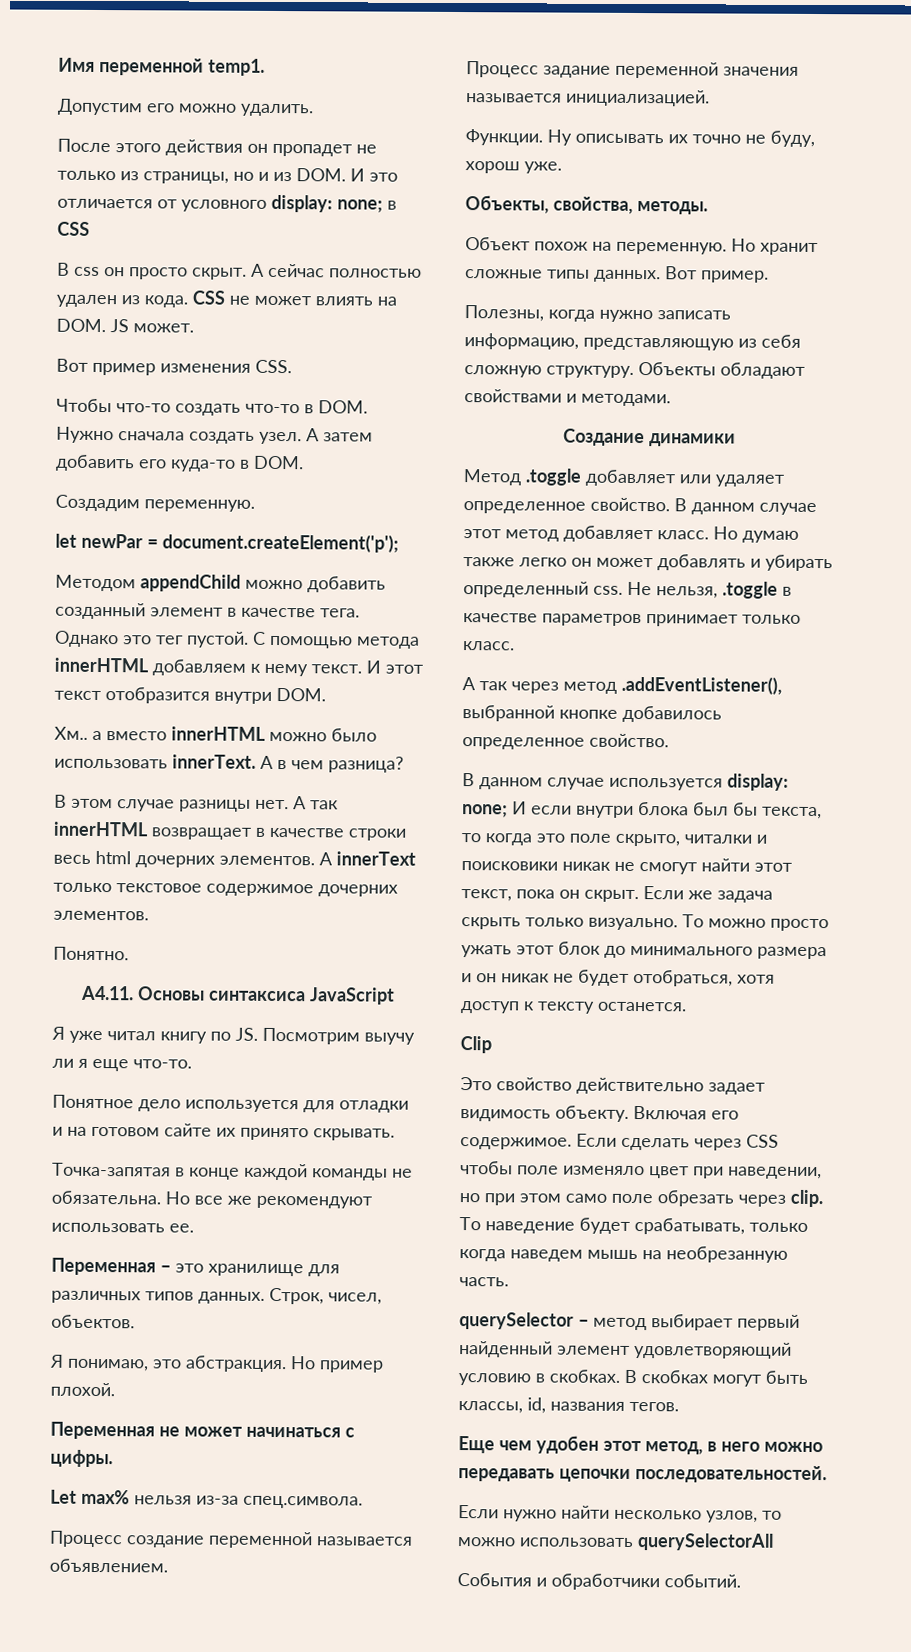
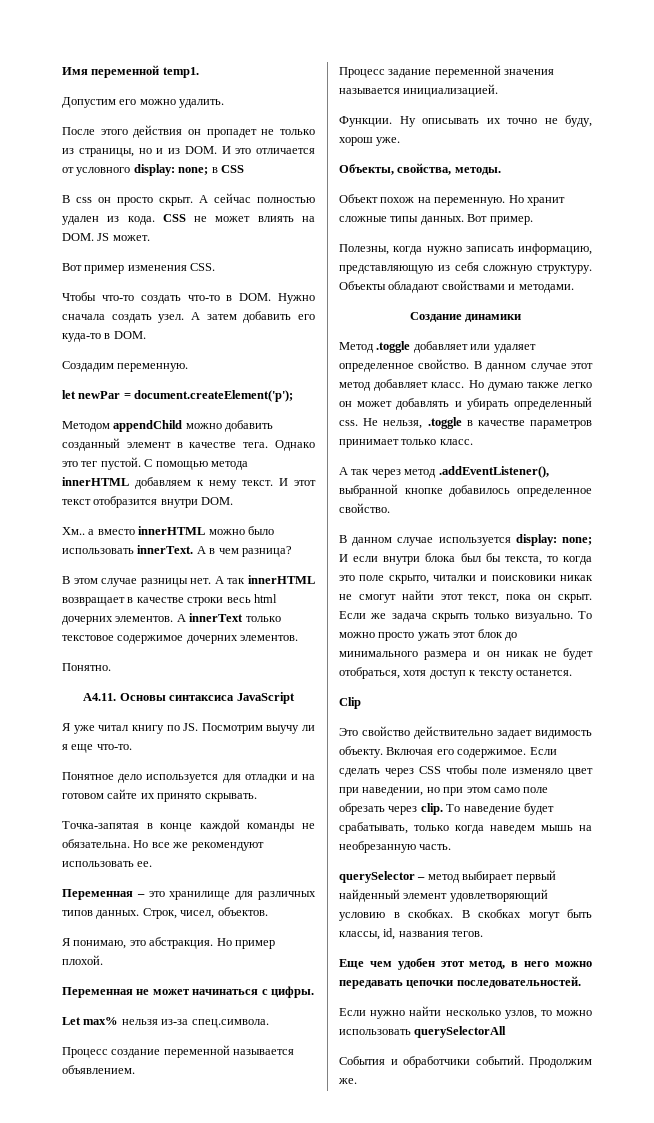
(741, 1581) none -> [529,1057,592,1068] [338,1078,357,1084] Продолжим же.

